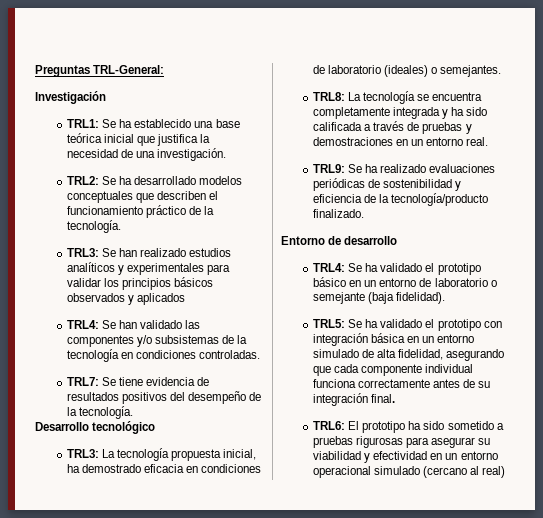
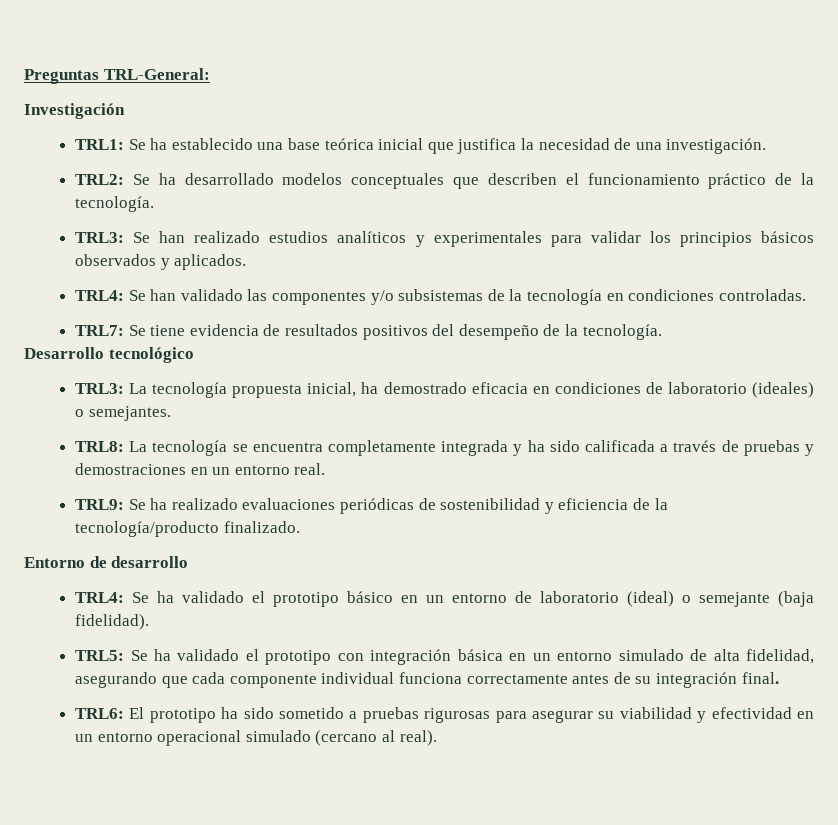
[137,293,186,305] aplicados -> [174,254,247,270] aplicados.
(488, 282) none -> [627,591,675,607] (ideal)
[482,466,506,478] real) -> [399,730,437,746] real).

